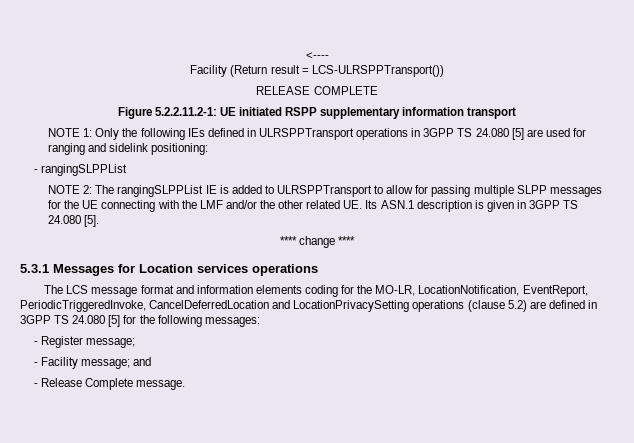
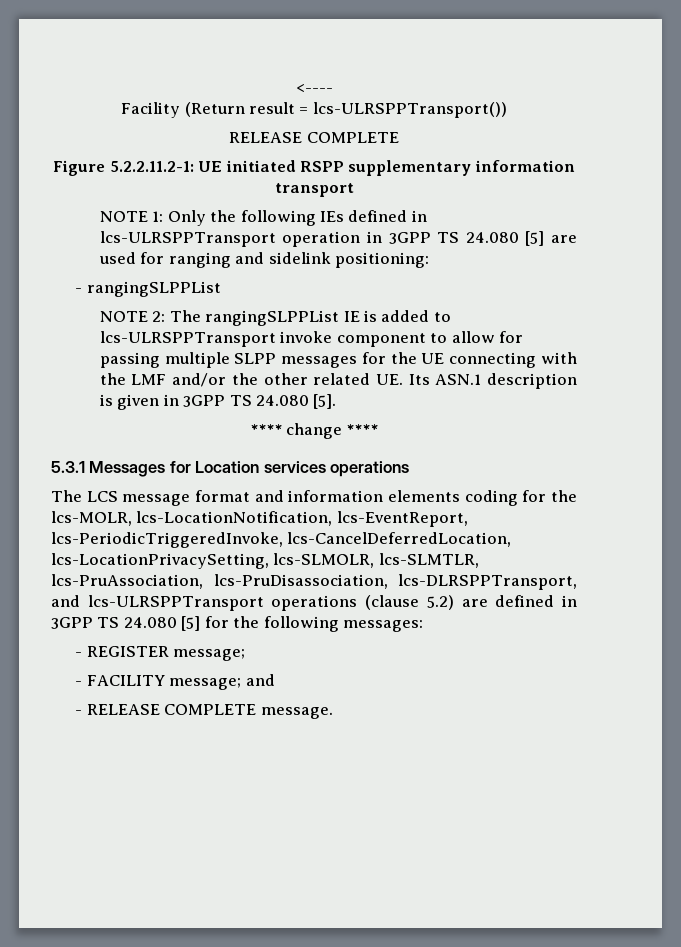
[311,65,444,77] LCS-ULRSPPTransport()) -> [312,102,507,118] lcs-ULRSPPTransport())
[258,128,409,140] ULRSPPTransport operations -> [99,231,361,247] lcs-ULRSPPTransport operation
[276,185,372,197] ULRSPPTransport -> [99,331,426,347] lcs-ULRSPPTransport invoke component
[375,285,588,297] [20,300,410,312] MO-LR, LocationNotification, EventReport, PeriodicTriggeredInvoke, CancelDeferredLocation and LocationPrivacySetting -> [51,511,468,527] [51,532,512,548] [51,553,479,569] [51,574,578,590] [51,595,264,611] lcs-MOLR, lcs-LocationNotification, lcs-EventReport, lcs-PeriodicTriggeredInvoke, lcs-CancelDeferredLocation, lcs-LocationPrivacySetting, lcs-SLMOLR, lcs-SLMTLR, lcs-PruAssociation, lcs-PruDisassociation, lcs-DLRSPPTransport, and lcs-ULRSPPTransport
[41,336,84,348] Register -> [86,646,169,657] REGISTER
[41,357,79,369] Facility -> [86,675,165,686] FACILITY
[41,378,134,390] Release Complete -> [86,704,257,715] RELEASE COMPLETE

